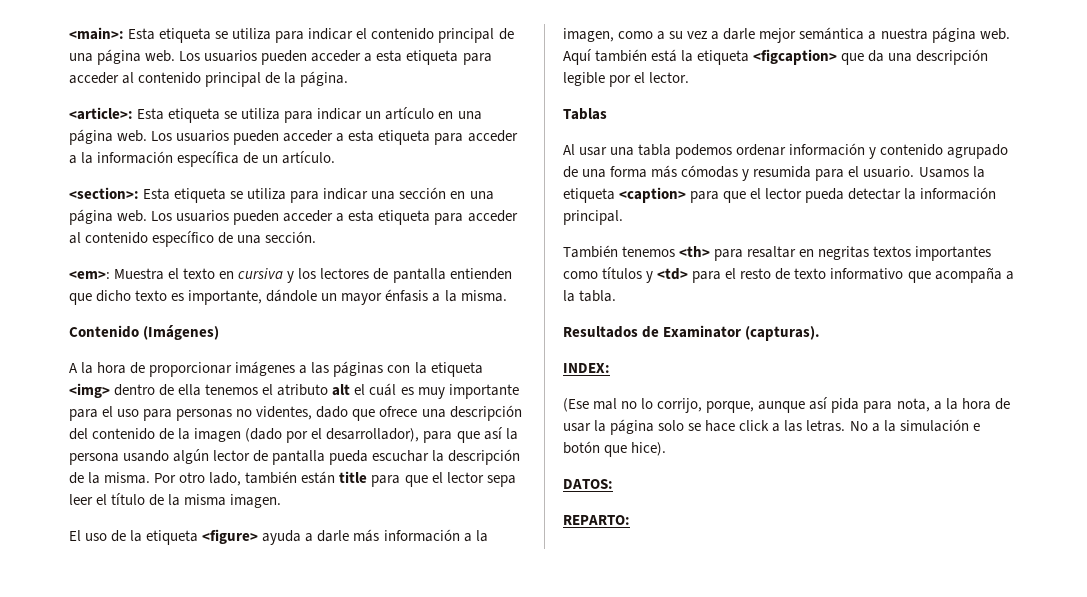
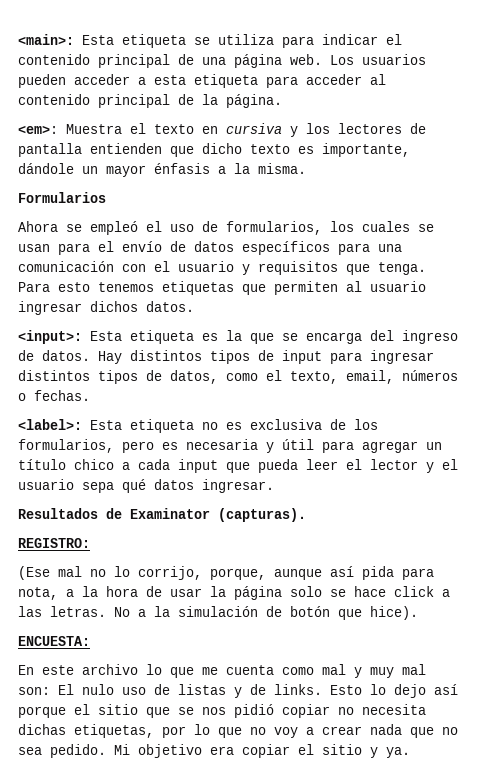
[69,107,482,123] [69,129,518,145] [69,151,336,167] [69,187,494,203] [69,209,518,225] [69,231,317,247] // <article>: Esta etiqueta se utiliza para indicar un artículo en una página web. Los usuarios pueden acceder a esta etiqueta para acceder a la información específica de un artículo. // <section>: Esta etiqueta se utiliza para indicar una sección en una página web. Los usuarios pueden acceder a esta etiqueta para acceder al contenido específico de una sección. -> (282, 101) none
[69,325,220,340] [69,361,483,377] [69,383,519,399] [69,405,522,421] [69,427,518,443] [69,449,521,465] [69,471,516,487] [69,493,282,508] [69,529,488,545] [563,27,1010,43] [563,49,989,65] [563,72,690,87] [563,108,607,120] [563,143,1009,159] [563,165,985,181] [563,187,997,203] [563,210,623,225] [563,245,992,261] [563,267,1014,283] [563,290,617,302] Contenido (Imágenes) // A la hora de proporcionar imágenes a las páginas con la etiqueta <img> dentro de ella tenemos el atributo alt el cuál es muy importante para el uso para personas no videntes, dado que ofrece una descripción del contenido de la imagen (dado por el desarrollador), para que así la persona usando algún lector de pantalla pueda escuchar la descripción de la misma. Por otro lado, también están title para que el lector sepa leer el título de la misma imagen. // El uso de la etiqueta <figure> ayuda a darle más información a la imagen, como a su vez a darle mejor semántica a nuestra página web. Aquí también está la etiqueta <figcaption> que da una descripción legible por el lector. // Tablas // Al usar una tabla podemos ordenar información y contenido agrupado de una forma más cómodas y resumida para el usuario. Usamos la etiqueta <caption> para que el lector pueda detectar la información principal. // También tenemos <th> para resaltar en negritas textos importantes como títulos y <td> para el resto de texto informativo que acompaña a la tabla. -> [18,192,106,203] [18,221,434,235] [18,241,402,255] [18,261,426,275] [18,281,426,295] [18,301,194,315] [18,330,458,344] [18,350,434,364] [18,370,458,384] [18,390,90,401] [18,419,378,433] [18,439,442,453] [18,459,458,473] [18,479,274,493] Formularios // Ahora se empleó el uso de formularios, los cuales se usan para el envío de datos específicos para una comunicación con el usuario y requisitos que tenga. Para esto tenemos etiquetas que permiten al usuario ingresar dichos datos. // <input>: Esta etiqueta es la que se encarga del ingreso de datos. Hay distintos tipos de input para ingresar distintos tipos de datos, como el texto, email, números o fechas. // <label>: Esta etiqueta no es exclusiva de los formularios, pero es necesaria y útil para agregar un título chico a cada input que pueda leer el lector y el usuario sepa qué datos ingresar.
[563,363,610,373] INDEX: -> [18,538,90,548] REGISTRO:
[972,423,980,431] e -> [266,606,282,617] de
[563,479,613,489] [563,515,630,525] DATOS: // REPARTO: -> [18,636,90,646] [18,664,426,678] [18,684,458,698] [18,704,426,718] [18,724,458,738] [18,744,410,758] ENCUESTA: // En este archivo lo que me cuenta como mal y muy mal son: El nulo uso de listas y de links. Esto lo dejo así porque el sitio que se nos pidió copiar no necesita dichas etiquetas, por lo que no voy a crear nada que no sea pedido. Mi objetivo era copiar el sitio y ya.

